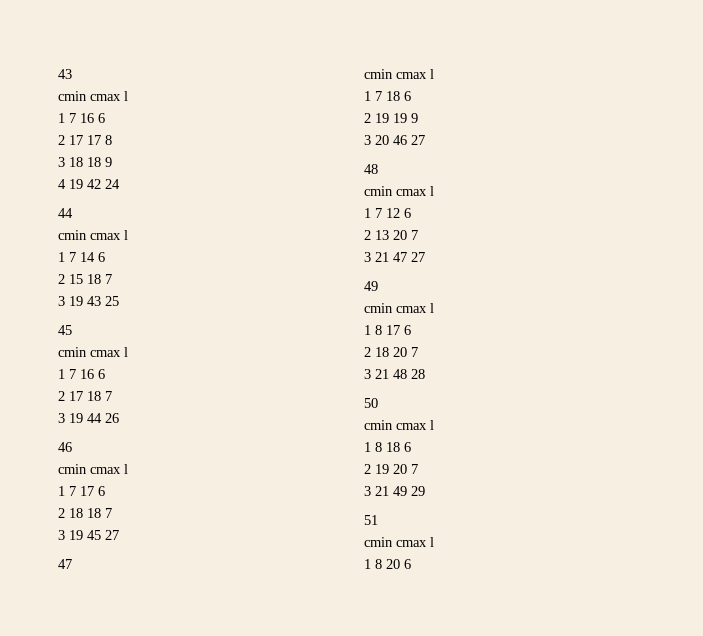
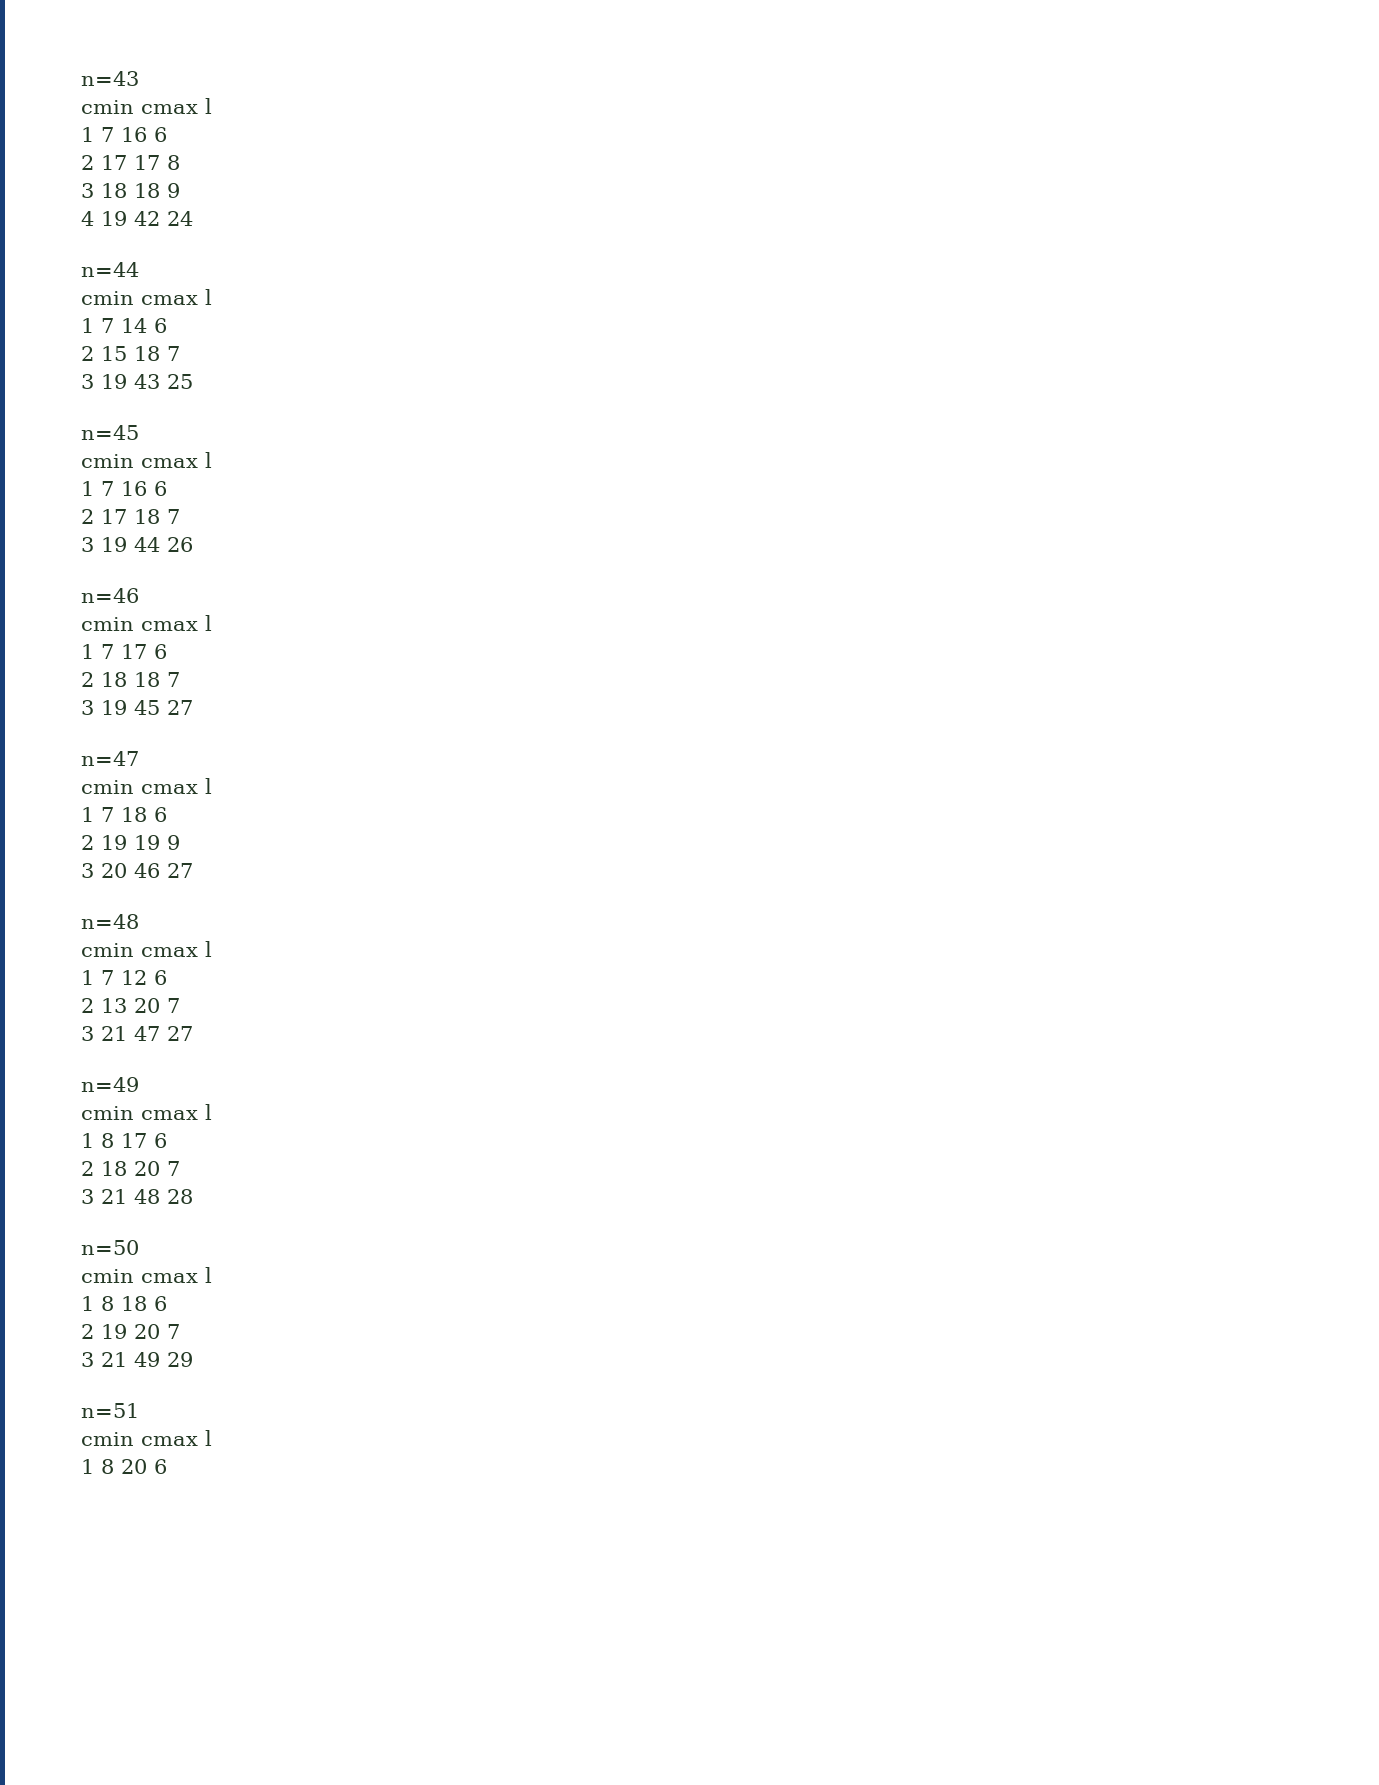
[58,69,72,79] 43 -> [81,71,139,86] n=43
[58,208,73,218] 44 -> [81,262,139,277] n=44
[58,325,72,335] 45 -> [81,425,139,440] n=45
[58,442,72,452] 46 -> [81,588,139,603] n=46
[58,559,72,569] 47 -> [81,751,139,766] n=47
[364,164,378,174] 48 -> [81,914,139,929] n=48
[364,281,378,291] 49 -> [81,1077,139,1092] n=49
[364,398,378,408] 50 -> [81,1240,139,1255] n=50
[364,515,378,525] 51 -> [81,1403,139,1418] n=51

